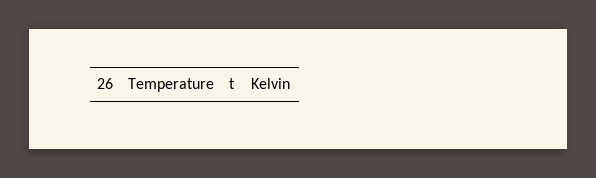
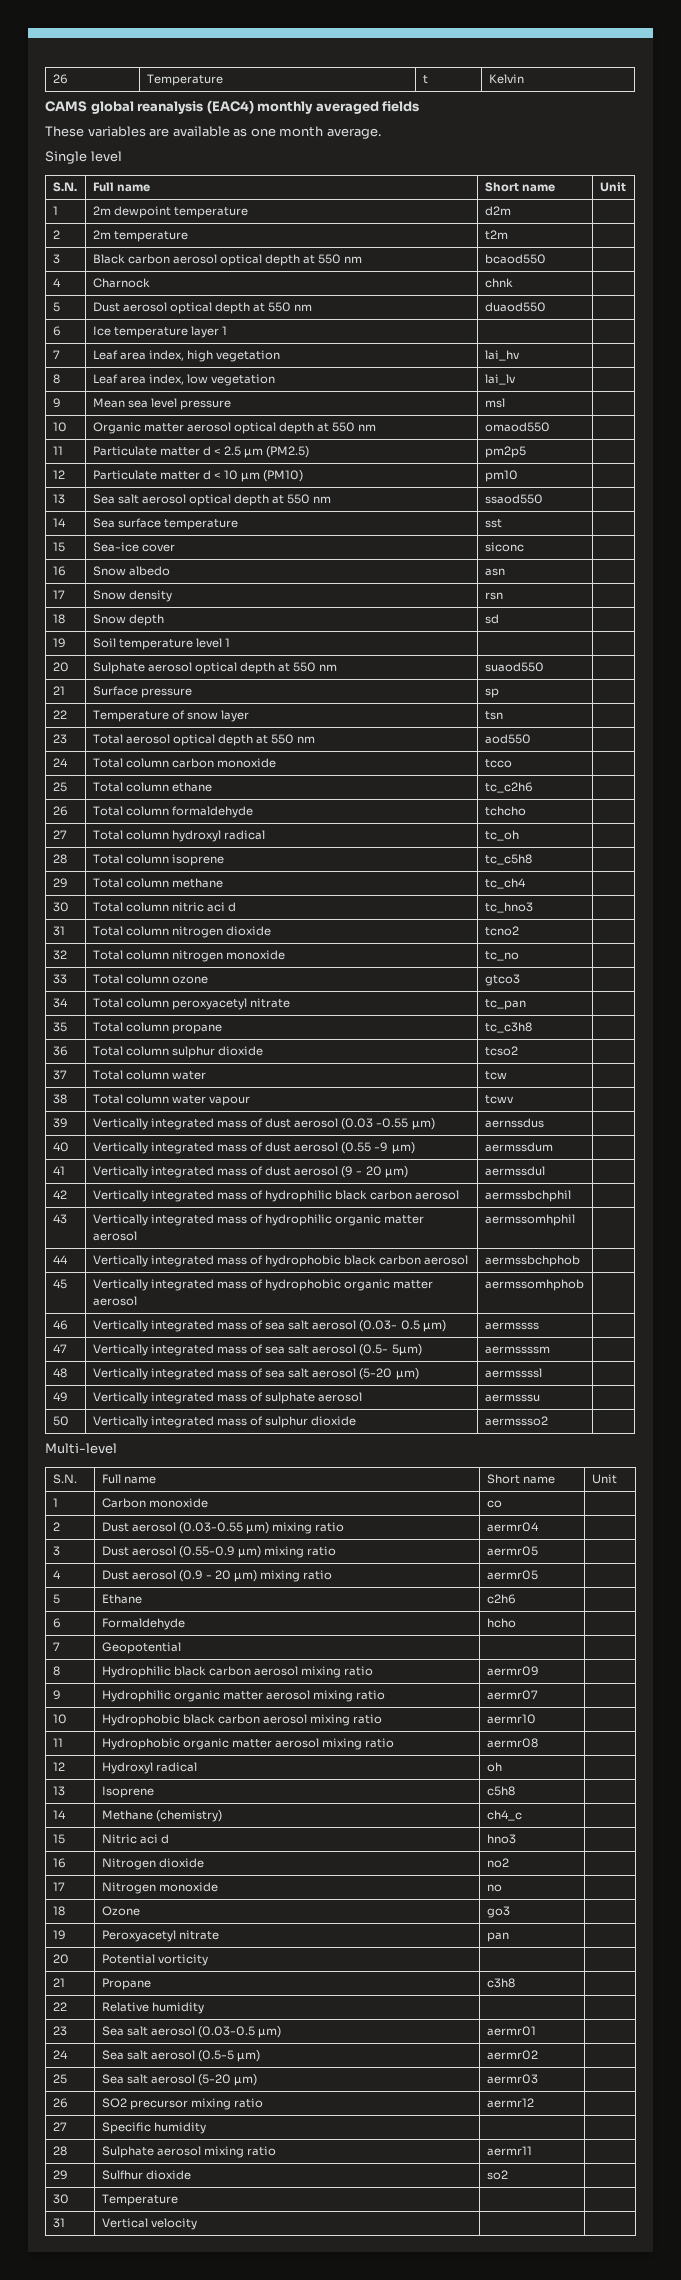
(291, 83) none -> [45,100,420,114] [45,126,381,139] [45,151,122,164] [52,182,77,192] [92,182,150,192] [484,182,555,192] [599,182,626,192] [52,206,58,215] [92,206,248,218] [484,206,511,216] [52,230,60,239] [92,230,188,242] [484,230,508,240] [52,254,60,264] [92,254,363,266] [484,254,546,264] [52,278,61,287] [92,278,150,288] [484,278,513,288] [52,302,60,312] [92,302,313,314] [484,302,546,312] [52,326,61,336] [92,326,228,338] [52,350,60,359] [92,350,281,362] [484,350,520,361] [52,374,60,384] [92,374,276,386] [484,374,516,385] [52,398,61,408] [92,398,232,410] [484,398,505,408] [52,422,67,432] [92,422,377,434] [484,422,550,432] [52,446,63,455] [92,446,310,458] [484,446,526,458] [52,470,65,479] [92,470,304,482] [484,470,518,482] [52,494,65,504] [92,494,332,506] [484,494,543,504] [52,518,66,527] [92,518,238,530] [484,519,502,528] [52,542,65,552] [92,542,175,552] [484,542,524,552] [52,566,66,576] [92,566,170,576] [484,568,505,576] [52,590,65,599] [92,590,172,602] [484,592,503,600] [52,614,65,624] [92,614,164,626] [484,614,499,624] [52,638,66,648] [92,638,231,650] [52,662,69,672] [92,662,338,674] [484,662,544,672] [52,686,65,695] [92,686,192,698] [484,688,499,698] [52,710,67,719] [92,710,250,722] [484,711,503,720] [52,734,67,744] [92,734,316,746] [484,734,531,744] [52,758,68,767] [92,758,277,768] [484,759,512,768] [52,782,67,792] [92,782,212,792] [484,782,533,793] [52,806,68,816] [92,806,253,818] [484,806,526,816] [52,830,67,839] [92,830,266,842] [484,830,519,841] [52,854,67,864] [92,854,224,866] [484,854,532,865] [52,878,68,888] [92,878,223,888] [484,878,526,889] [52,902,69,912] [92,902,237,912] [484,902,533,913] [52,926,65,936] [92,926,272,938] [484,926,519,936] [52,950,67,960] [92,950,286,962] [484,951,519,961] [52,974,67,984] [92,974,208,984] [484,974,520,986] [52,998,68,1008] [92,998,291,1010] [484,999,526,1010] [52,1022,67,1032] [92,1022,222,1034] [484,1022,532,1033] [52,1046,68,1056] [92,1046,264,1058] [484,1046,518,1056] [52,1070,67,1080] [92,1070,206,1080] [484,1071,507,1080] [52,1094,67,1104] [92,1094,251,1106] [484,1095,514,1104] [52,1118,68,1128] [92,1118,435,1130] [484,1118,544,1128] [52,1142,69,1152] [92,1142,415,1154] [484,1142,553,1152] [52,1166,65,1175] [92,1166,408,1178] [484,1166,545,1176] [52,1190,67,1199] [92,1190,460,1202] [484,1190,571,1202] [52,1214,67,1224] [92,1214,425,1226] [92,1231,137,1241] [484,1214,575,1226] [52,1255,68,1264] [92,1255,469,1267] [484,1255,580,1267] [52,1279,67,1289] [92,1279,434,1291] [92,1296,137,1306] [484,1279,584,1291] [52,1320,68,1330] [92,1320,446,1332] [484,1322,539,1330] [52,1344,67,1353] [92,1344,422,1356] [484,1346,550,1354] [52,1368,67,1378] [92,1368,419,1380] [484,1368,542,1378] [52,1392,68,1402] [92,1392,363,1404] [484,1394,540,1402] [52,1416,69,1426] [92,1416,357,1428] [484,1416,548,1426] [45,1443,117,1454] [52,1474,77,1484] [101,1474,156,1484] [486,1474,555,1484] [591,1474,617,1484] [52,1498,58,1507] [101,1498,208,1508] [486,1500,502,1508] [52,1522,60,1531] [101,1522,345,1534] [486,1522,539,1532] [52,1546,60,1556] [101,1546,337,1558] [486,1546,538,1556] [52,1570,61,1579] [101,1570,333,1582] [486,1570,538,1580] [52,1594,60,1604] [101,1594,142,1604] [486,1594,516,1604] [52,1618,61,1628] [101,1618,185,1630] [486,1618,516,1628] [52,1642,60,1651] [101,1642,181,1654] [52,1666,60,1676] [101,1666,374,1678] [486,1666,539,1676] [52,1690,61,1700] [101,1690,386,1702] [486,1690,538,1700] [52,1714,67,1724] [101,1714,383,1726] [486,1714,536,1724] [52,1738,63,1747] [101,1738,395,1750] [486,1738,538,1748] [52,1762,65,1771] [101,1762,197,1774] [486,1762,502,1772] [52,1786,65,1796] [101,1786,154,1798] [486,1786,515,1796] [52,1810,66,1819] [101,1810,222,1822] [486,1810,522,1821] [52,1834,65,1844] [101,1834,169,1844] [486,1834,516,1844] [52,1858,66,1868] [101,1858,204,1870] [486,1858,509,1868] [52,1882,65,1891] [101,1882,218,1894] [486,1884,502,1892] [52,1906,65,1916] [101,1906,140,1916] [486,1906,510,1918] [52,1930,66,1940] [101,1930,219,1942] [486,1932,509,1942] [52,1954,69,1964] [101,1954,208,1966] [52,1978,65,1987] [101,1978,151,1990] [486,1978,515,1988] [52,2002,67,2011] [101,2002,204,2014] [52,2026,67,2036] [101,2026,282,2038] [486,2026,536,2036] [52,2050,68,2059] [101,2050,261,2062] [486,2050,538,2060] [52,2074,67,2084] [101,2074,258,2086] [486,2074,538,2084] [52,2098,68,2108] [101,2098,264,2110] [486,2098,534,2108] [52,2122,67,2131] [101,2122,206,2134] [52,2146,67,2156] [101,2146,277,2158] [486,2146,532,2156] [52,2170,68,2180] [101,2170,191,2180] [486,2170,508,2180] [52,2194,69,2204] [101,2194,178,2206] [52,2218,65,2228] [101,2218,197,2230] // CAMS global reanalysis (EAC4) monthly averaged fields // These variables are available as one month average. // Single level // S.N. | Full name | Short name | Unit // 1 | 2m dewpoint temperature | d2m | // 2 | 2m temperature | t2m | // 3 | Black carbon aerosol optical depth at 550 nm | bcaod550 | // 4 | Charnock | chnk | // 5 | Dust aerosol optical depth at 550 nm | duaod550 | // 6 | Ice temperature layer 1 | | // 7 | Leaf area index, high vegetation | lai_hv | // 8 | Leaf area index, low vegetation | lai_lv | // 9 | Mean sea level pressure | msl | // 10 | Organic matter aerosol optical depth at 550 nm | omaod550 | // 11 | Particulate matter d < 2.5 µm (PM2.5) | pm2p5 | // 12 | Particulate matter d < 10 µm (PM10) | pm10 | // 13 | Sea salt aerosol optical depth at 550 nm | ssaod550 | // 14 | Sea surface temperature | sst | // 15 | Sea-ice cover | siconc | // 16 | Snow albedo | asn | // 17 | Snow density | rsn | // 18 | Snow depth | sd | // 19 | Soil temperature level 1 | | // 20 | Sulphate aerosol optical depth at 550 nm | suaod550 | // 21 | Surface pressure | sp | // 22 | Temperature of snow layer | tsn | // 23 | Total aerosol optical depth at 550 nm | aod550 | // 24 | Total column carbon monoxide | tcco | // 25 | Total column ethane | tc_c2h6 | // 26 | Total column formaldehyde | tchcho | // 27 | Total column hydroxyl radical | tc_oh | // 28 | Total column isoprene | tc_c5h8 | // 29 | Total column methane | tc_ch4 | // 30 | Total column nitric aci d | tc_hno3 | // 31 | Total column nitrogen dioxide | tcno2 | // 32 | Total column nitrogen monoxide | tc_no | // 33 | Total column ozone | gtco3 | // 34 | Total column peroxyacetyl nitrate | tc_pan | // 35 | Total column propane | tc_c3h8 | // 36 | Total column sulphur dioxide | tcso2 | // 37 | Total column water | tcw | // 38 | Total column water vapour | tcwv | // 39 | Vertically integrated mass of dust aerosol (0.03 -0.55 µm) | aernssdus | // 40 | Vertically integrated mass of dust aerosol (0.55 -9 µm) | aermssdum | // 41 | Vertically integrated mass of dust aerosol (9 - 20 µm) | aermssdul | // 42 | Vertically integrated mass of hydrophilic black carbon aerosol | aermssbchphil | // 43 | Vertically integrated mass of hydrophilic organic matter aerosol | aermssomhphil | // 44 | Vertically integrated mass of hydrophobic black carbon aerosol | aermssbchphob | // 45 | Vertically integrated mass of hydrophobic organic matter aerosol | aermssomhphob | // 46 | Vertically integrated mass of sea salt aerosol (0.03- 0.5 µm) | aermssss | // 47 | Vertically integrated mass of sea salt aerosol (0.5- 5µm) | aermssssm | // 48 | Vertically integrated mass of sea salt aerosol (5-20 µm) | aermssssl | // 49 | Vertically integrated mass of sulphate aerosol | aermsssu | // 50 | Vertically integrated mass of sulphur dioxide | aermssso2 | // Multi-level // S.N. | Full name | Short name | Unit // 1 | Carbon monoxide | co | // 2 | Dust aerosol (0.03-0.55 µm) mixing ratio | aermr04 | // 3 | Dust aerosol (0.55-0.9 µm) mixing ratio | aermr05 | // 4 | Dust aerosol (0.9 - 20 µm) mixing ratio | aermr05 | // 5 | Ethane | c2h6 | // 6 | Formaldehyde | hcho | // 7 | Geopotential | | // 8 | Hydrophilic black carbon aerosol mixing ratio | aermr09 | // 9 | Hydrophilic organic matter aerosol mixing ratio | aermr07 | // 10 | Hydrophobic black carbon aerosol mixing ratio | aermr10 | // 11 | Hydrophobic organic matter aerosol mixing ratio | aermr08 | // 12 | Hydroxyl radical | oh | // 13 | Isoprene | c5h8 | // 14 | Methane (chemistry) | ch4_c | // 15 | Nitric aci d | hno3 | // 16 | Nitrogen dioxide | no2 | // 17 | Nitrogen monoxide | no | // 18 | Ozone | go3 | // 19 | Peroxyacetyl nitrate | pan | // 20 | Potential vorticity | | // 21 | Propane | c3h8 | // 22 | Relative humidity | | // 23 | Sea salt aerosol (0.03-0.5 µm) | aermr01 | // 24 | Sea salt aerosol (0.5-5 µm) | aermr02 | // 25 | Sea salt aerosol (5-20 µm) | aermr03 | // 26 | SO2 precursor mixing ratio | aermr12 | // 27 | Specific humidity | | // 28 | Sulphate aerosol mixing ratio | aermr11 | // 29 | Sulfhur dioxide | so2 | // 30 | Temperature | | // 31 | Vertical velocity | |

